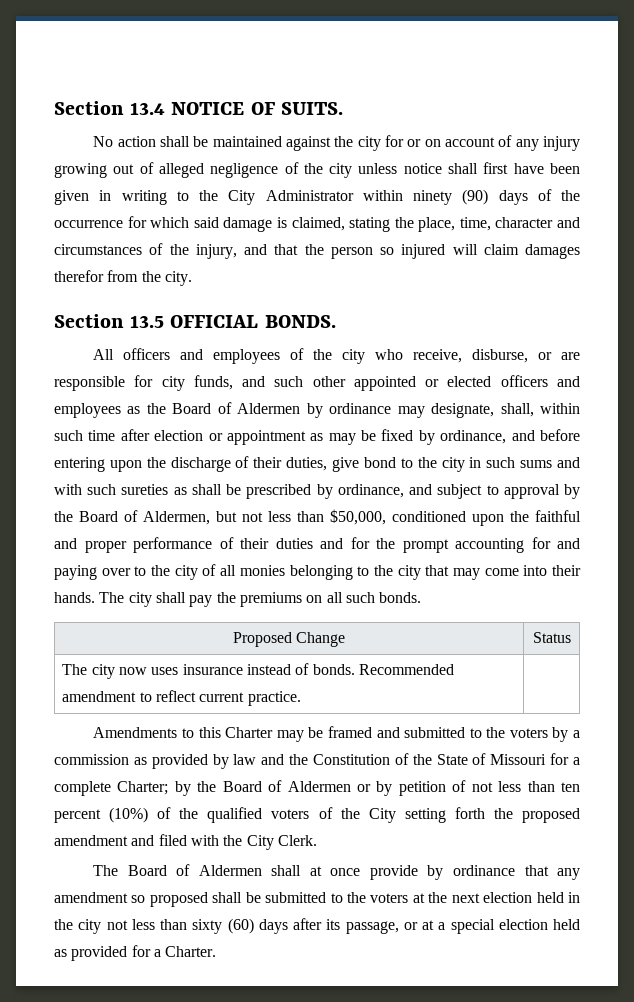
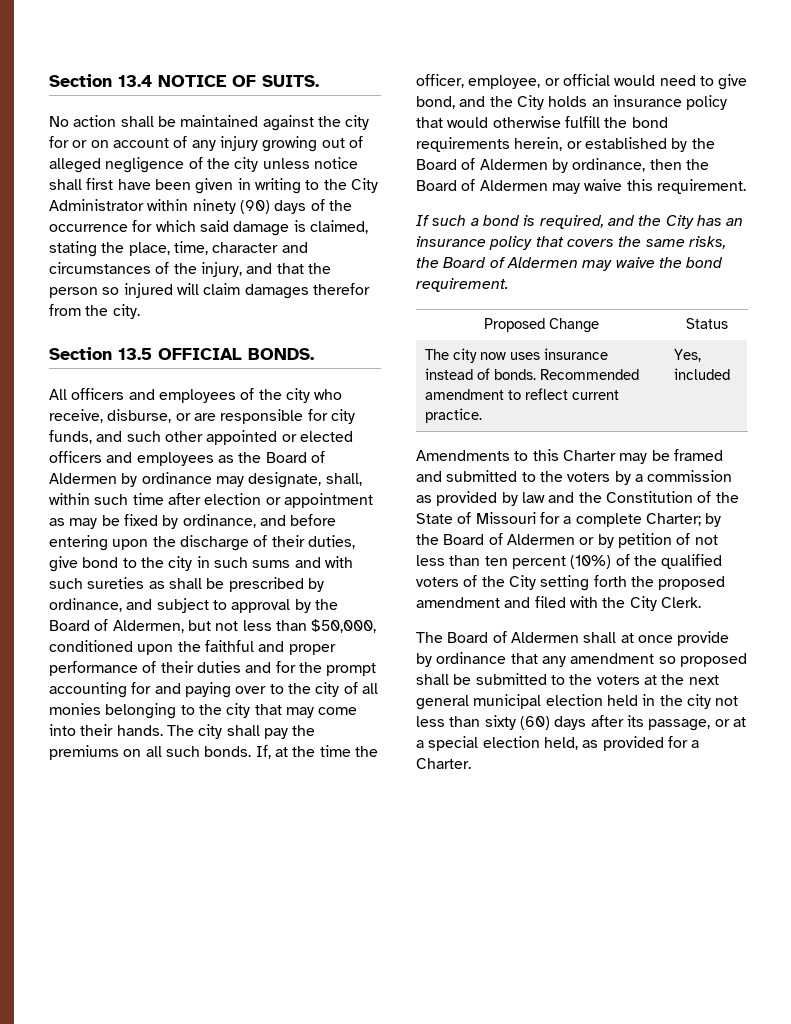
(422, 597) none -> [255,745,378,759] [416,74,748,90] [416,95,728,110] [416,116,668,128] [416,137,715,152] [416,158,709,173] [416,179,746,194] [416,215,744,229] [416,236,726,250] [416,257,724,271] [416,278,508,292] If, at the time the officer, employee, or official would need to give bond, and the City holds an insurance policy that would otherwise fulfill the bond requirements herein, or established by the Board of Aldermen by ordinance, then the Board of Aldermen may waive this requirement. // If such a bond is required, and the City has an insurance policy that covers the same risks, the Board of Aldermen may waive the bond requirement.
(301, 698) none -> [674,349,702,362] [674,368,731,380] Yes, included
(480, 898) none -> [416,694,542,710] general municipal
[553,919,580,930] held -> [543,737,578,750] held,

